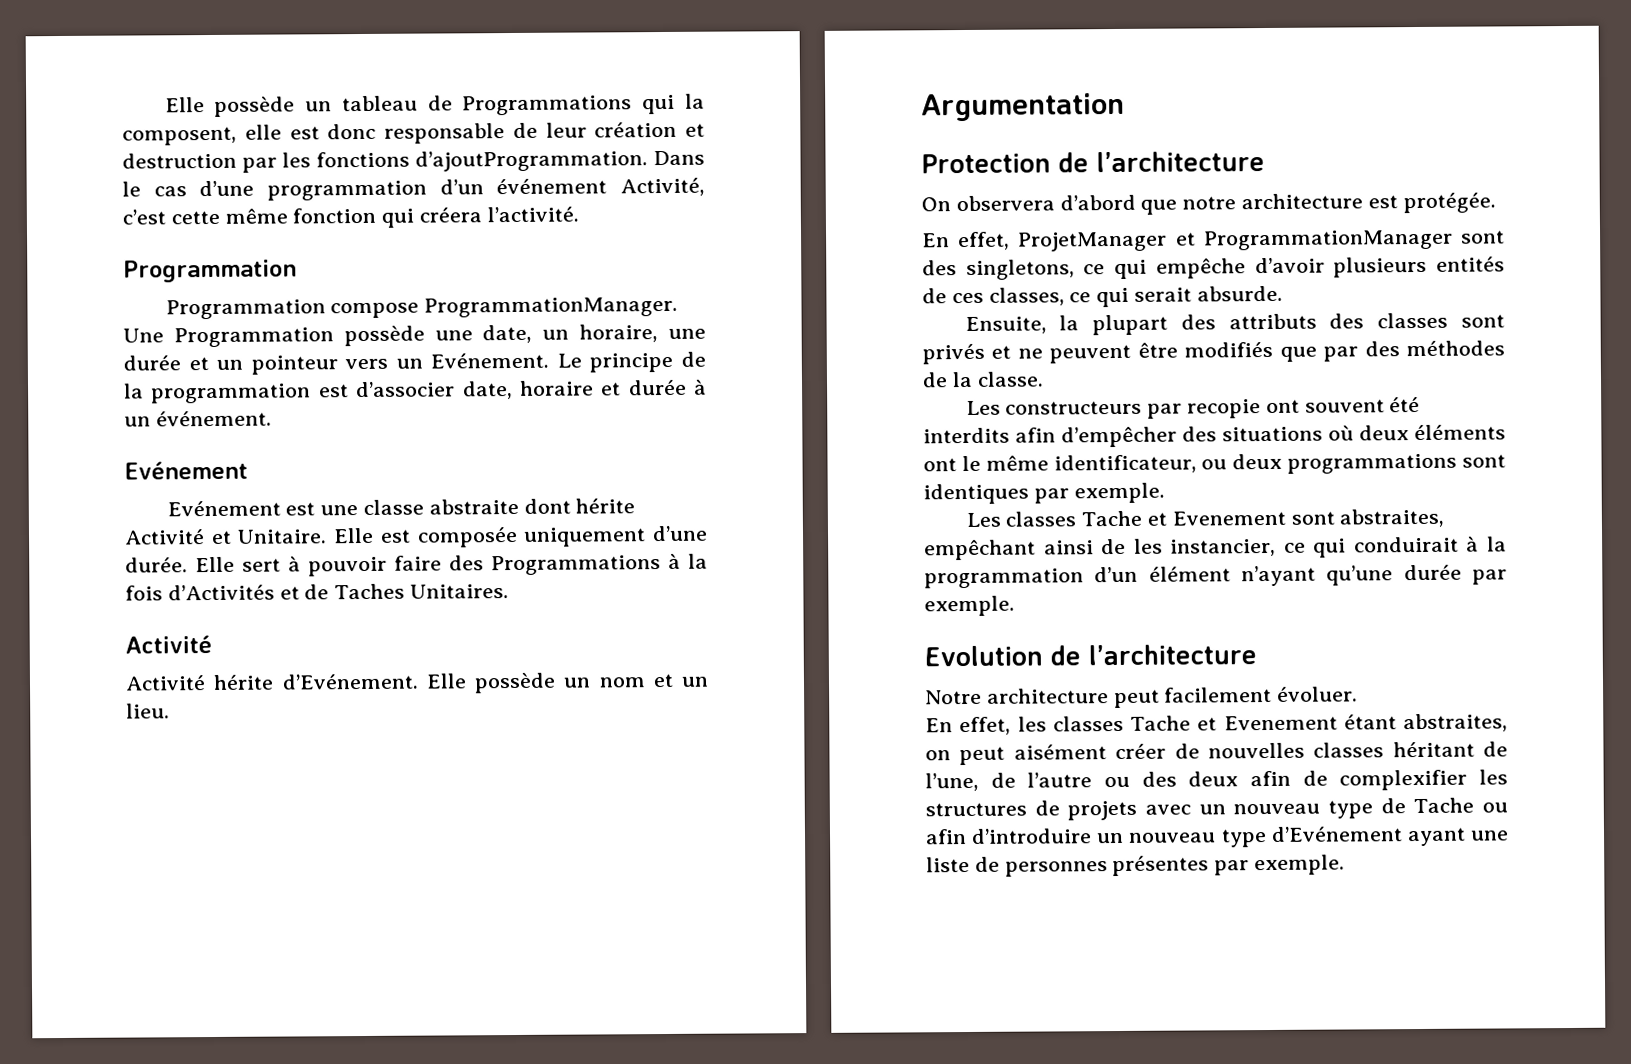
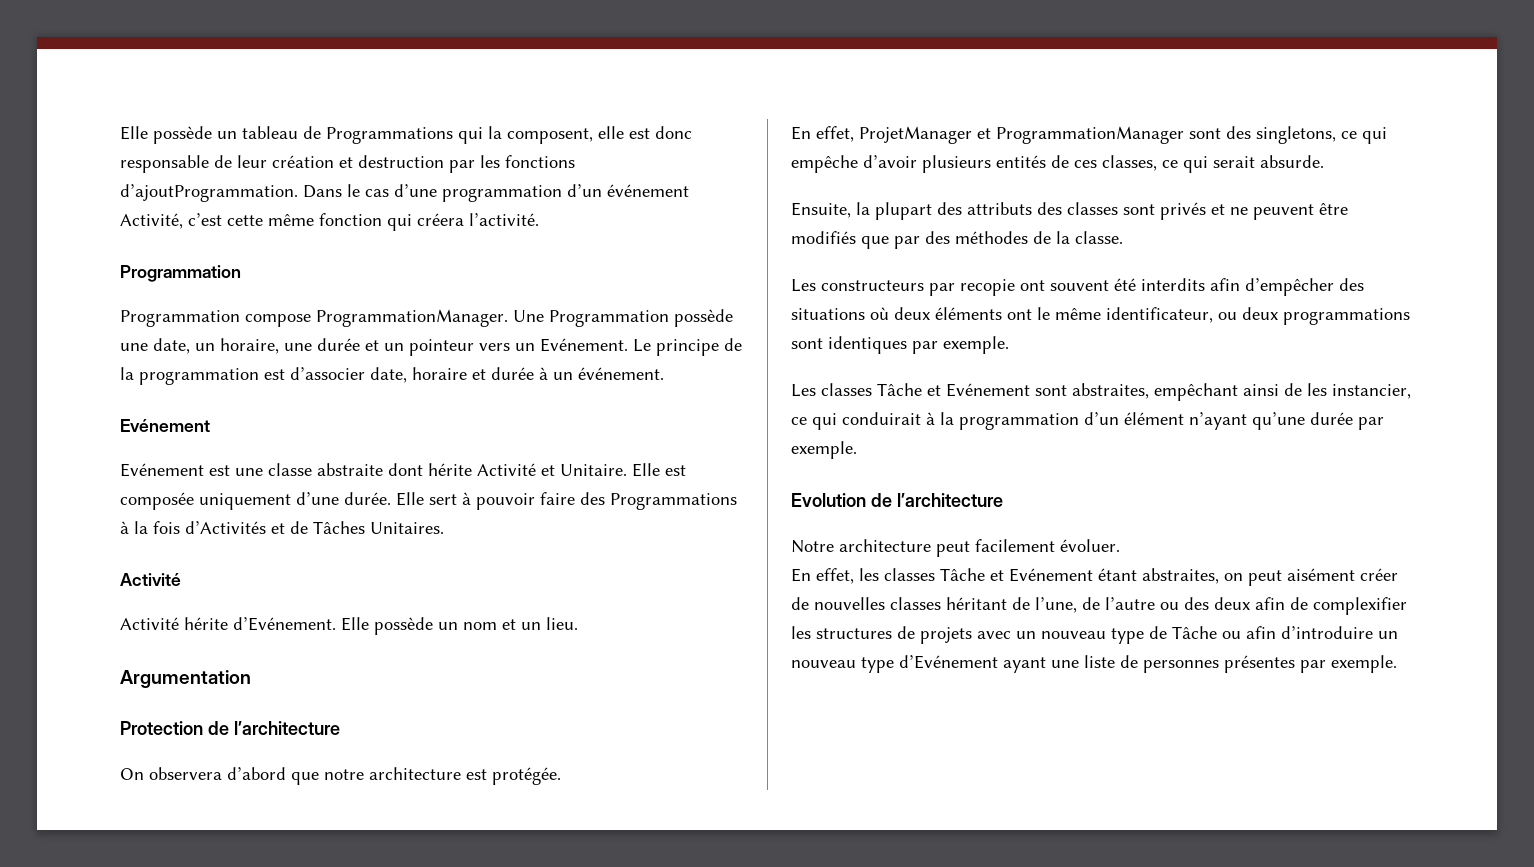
[334,583,406,600] Taches -> [313,521,365,534] Tâches
[1081,510,1286,527] Tache et Evenement -> [877,383,1030,397] Tâche et Evénement
[1130,715,1338,731] Tache et Evenement -> [940,568,1093,582] Tâche et Evénement
[1413,797,1475,814] Tache -> [1172,626,1217,639] Tâche

